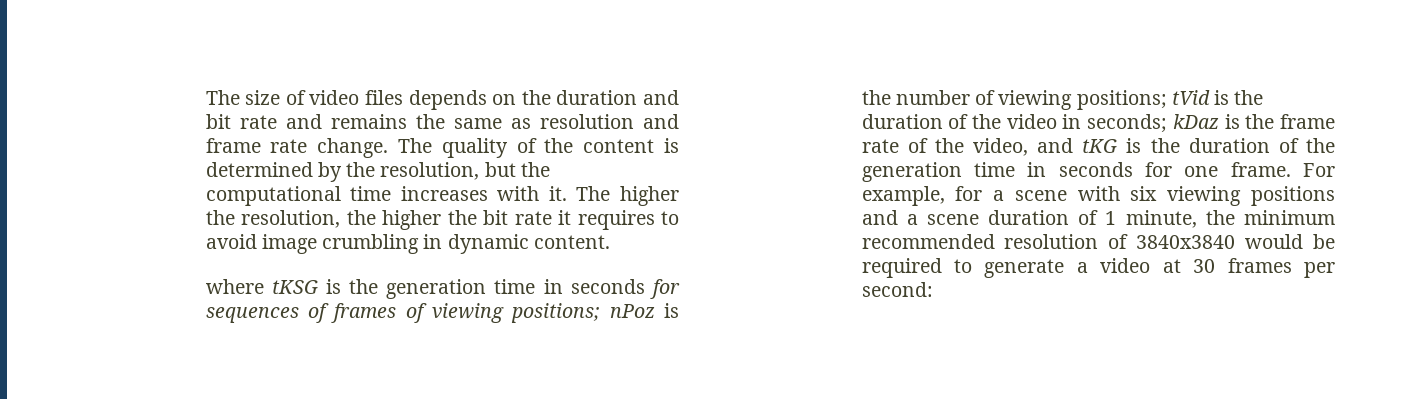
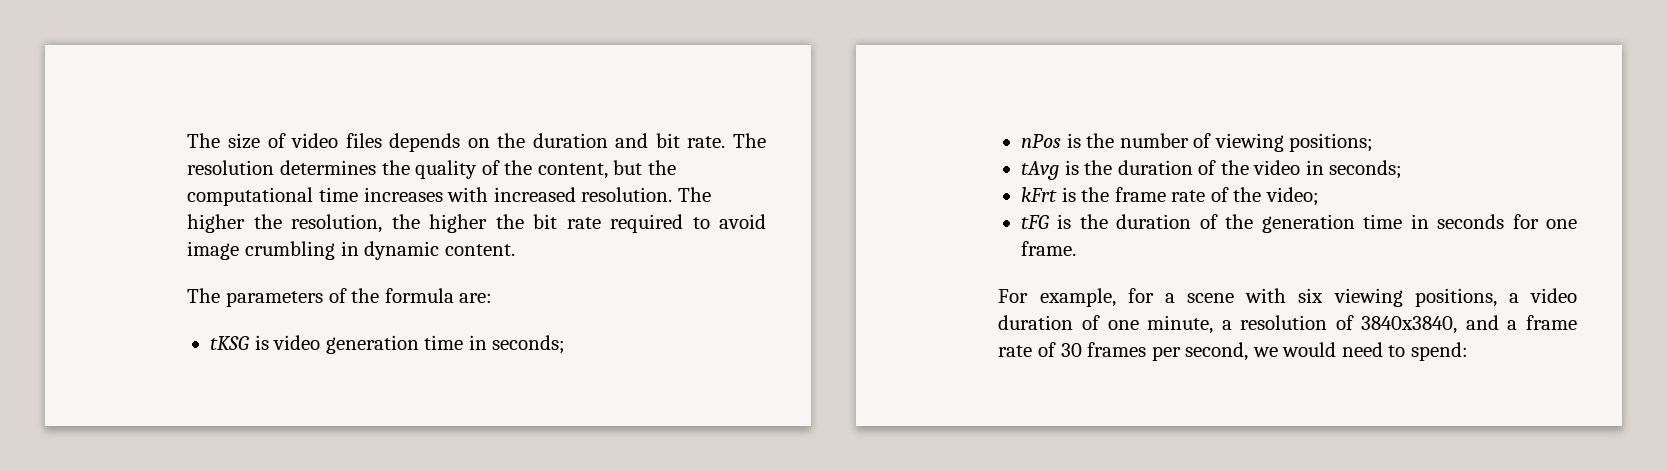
[239,114,680,129] [205,138,680,158] [205,162,480,182] rate and remains the same as resolution and frame rate change. The quality of the content is determined by the resolution, -> [687,133,766,148] [187,160,608,179] rate. The resolution determines the quality of the content,
[548,186,567,201] it. -> [493,187,673,202] increased resolution.
[558,210,655,230] it requires -> [610,214,684,233] required
[205,279,264,294] where -> [187,288,493,307] The parameters of the formula are: //
[349,279,681,299] [205,303,655,323] the generation time in seconds for sequences of frames of viewing positions; nPoz -> [273,335,566,354] [1021,134,1062,148] video generation time in seconds; // nPos
[1171,90,1210,105] tVid -> [1021,161,1060,180] // tAvg
[1172,114,1219,129] kDaz -> [1021,187,1058,202] // kFrt
[972,138,1118,156] video, and tKG -> [1265,187,1319,206] [1021,215,1050,229] video; // tFG
(1291, 169) none -> (1077, 248) //
[1251,186,1335,206] [861,210,1335,228] [861,234,1335,249] [861,258,1335,278] [861,282,933,297] positions and a scene duration of 1 minute, the minimum recommended resolution of 3840x3840 would be required to generate a video at 30 frames per second: -> [1414,288,1577,307] [998,315,1577,334] [998,342,1468,361] positions, a video duration of one minute, a resolution of 3840x3840, and a frame rate of 30 frames per second, we would need to spend:

